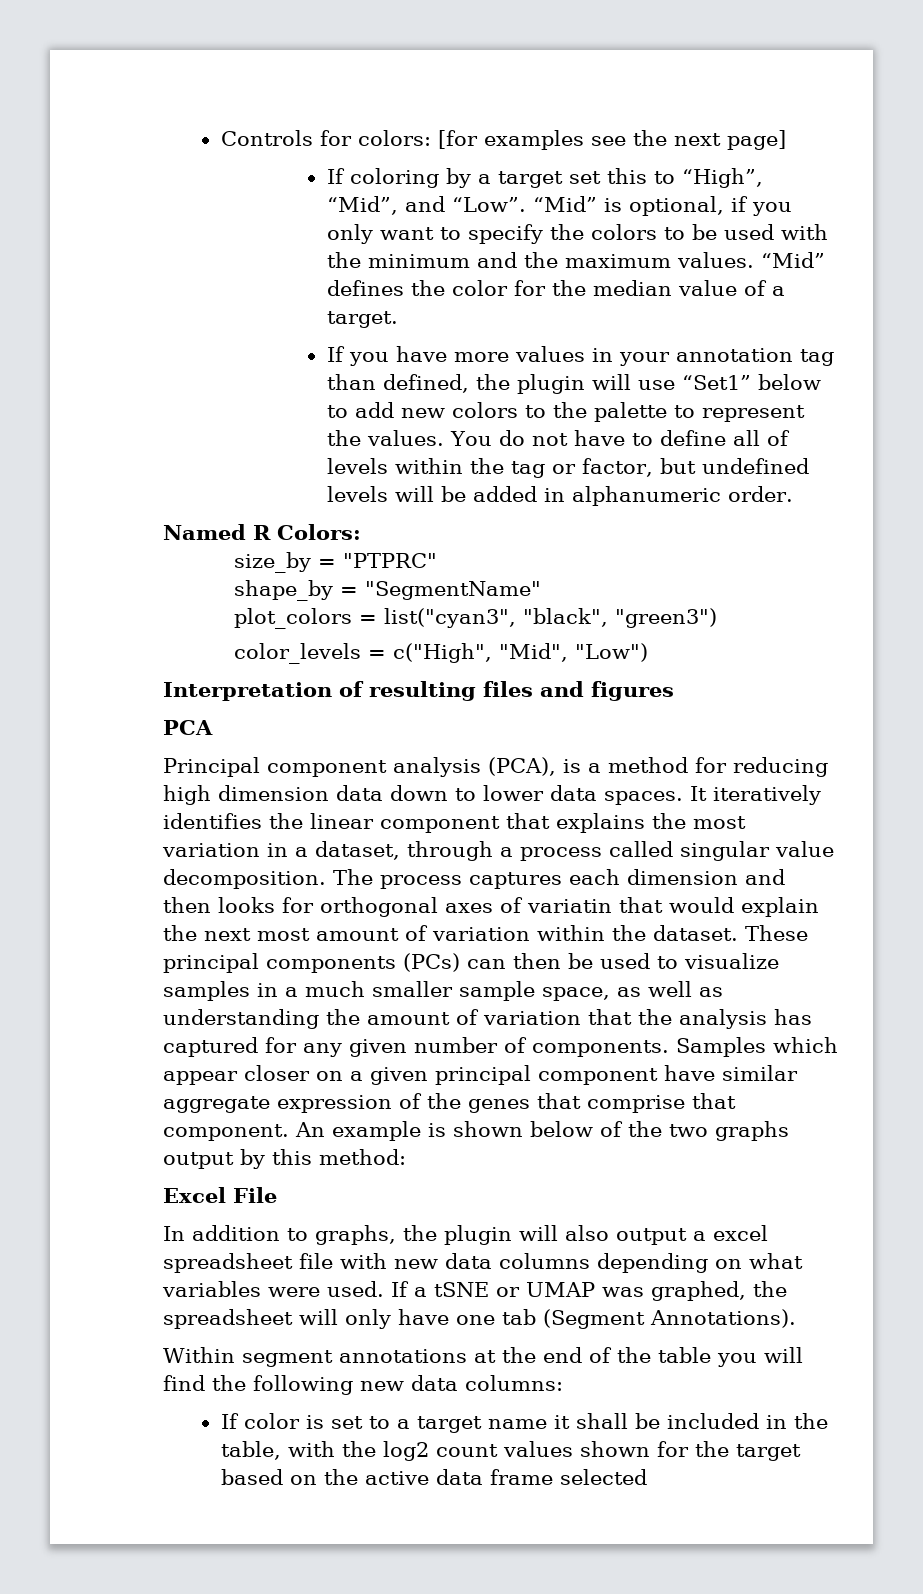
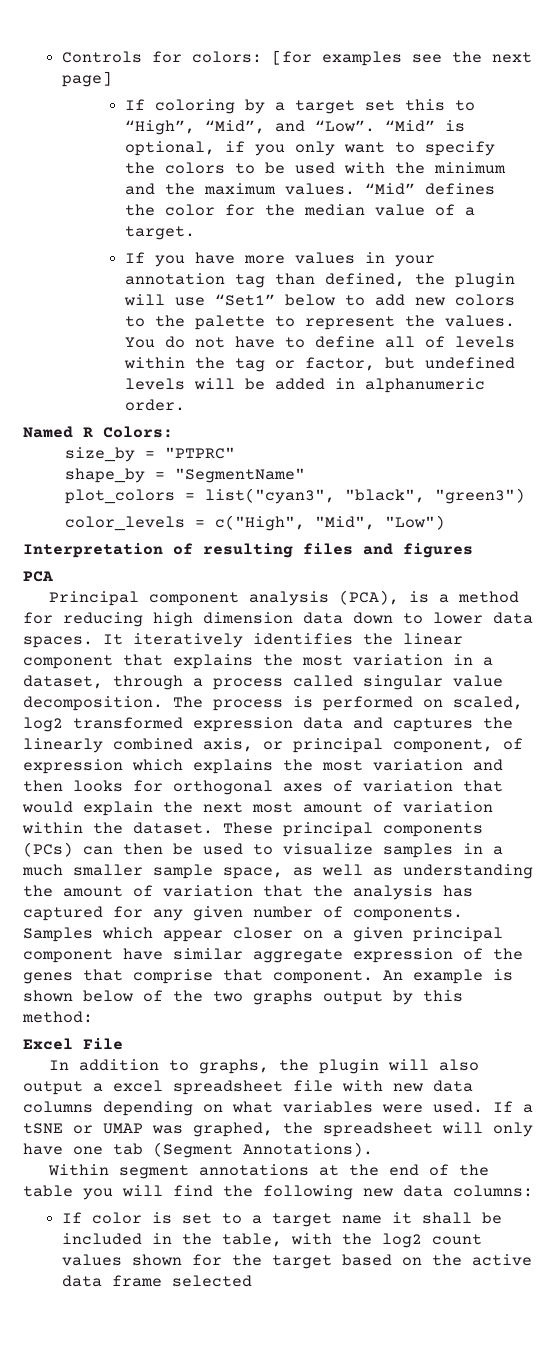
[469,869,738,889] captures each dimension -> [293,696,523,711] [23,717,513,732] [23,738,523,753] [23,759,463,774] is performed on scaled, log2 transformed expression data and captures the linearly combined axis, or principal component, of expression which explains the most variation
[527,899,612,913] variatin -> [363,780,453,792] variation

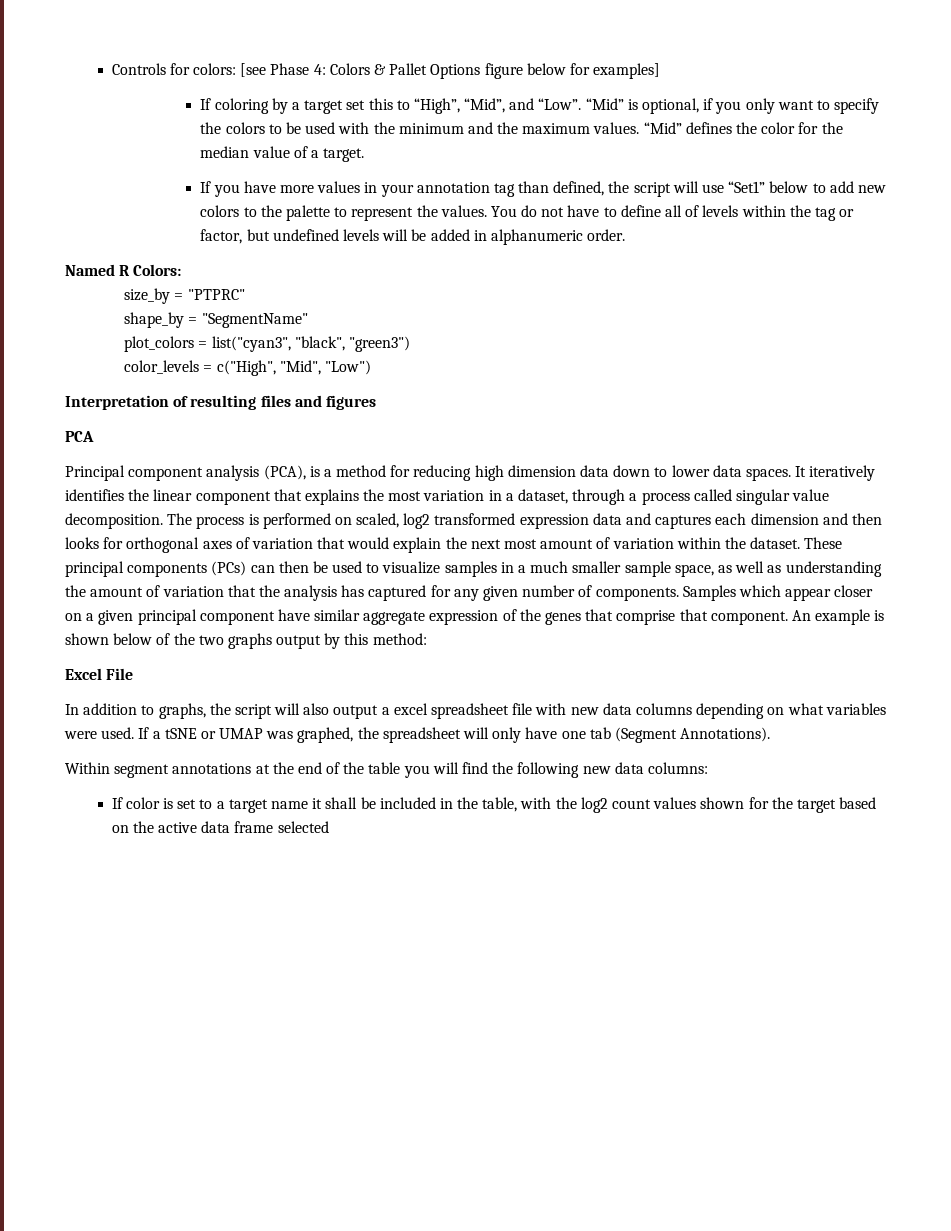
[272,50,533,66] [62,71,113,87] [for examples see the next page] -> [240,63,661,79] [see Phase 4: Colors & Pallet Options figure below for examples]
[455,273,516,288] plugin -> [633,182,671,197] script
[483,717,513,729] [23,738,523,753] [23,759,463,774] the linearly combined axis, or principal component, of expression which explains the most variation -> [715,513,819,525] each dimension
[319,1059,380,1074] plugin -> [234,704,272,719] script

